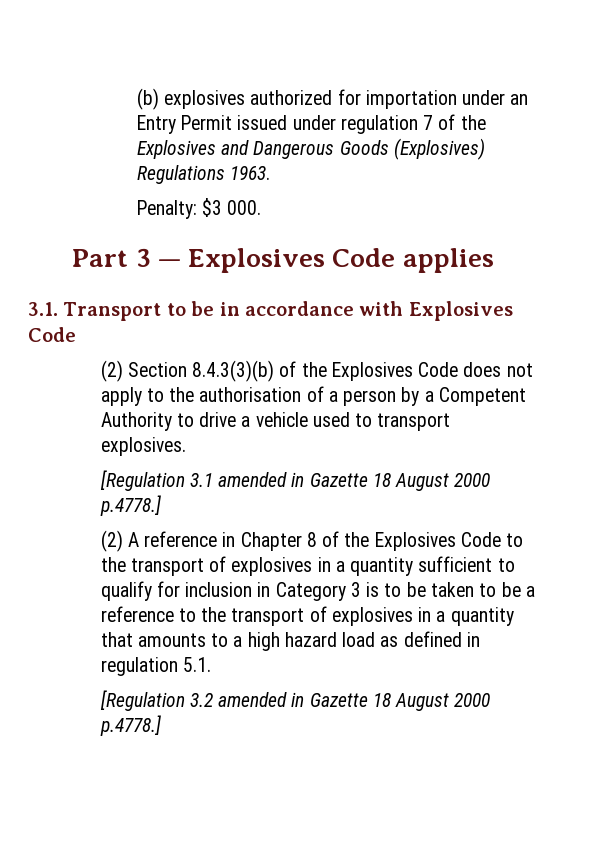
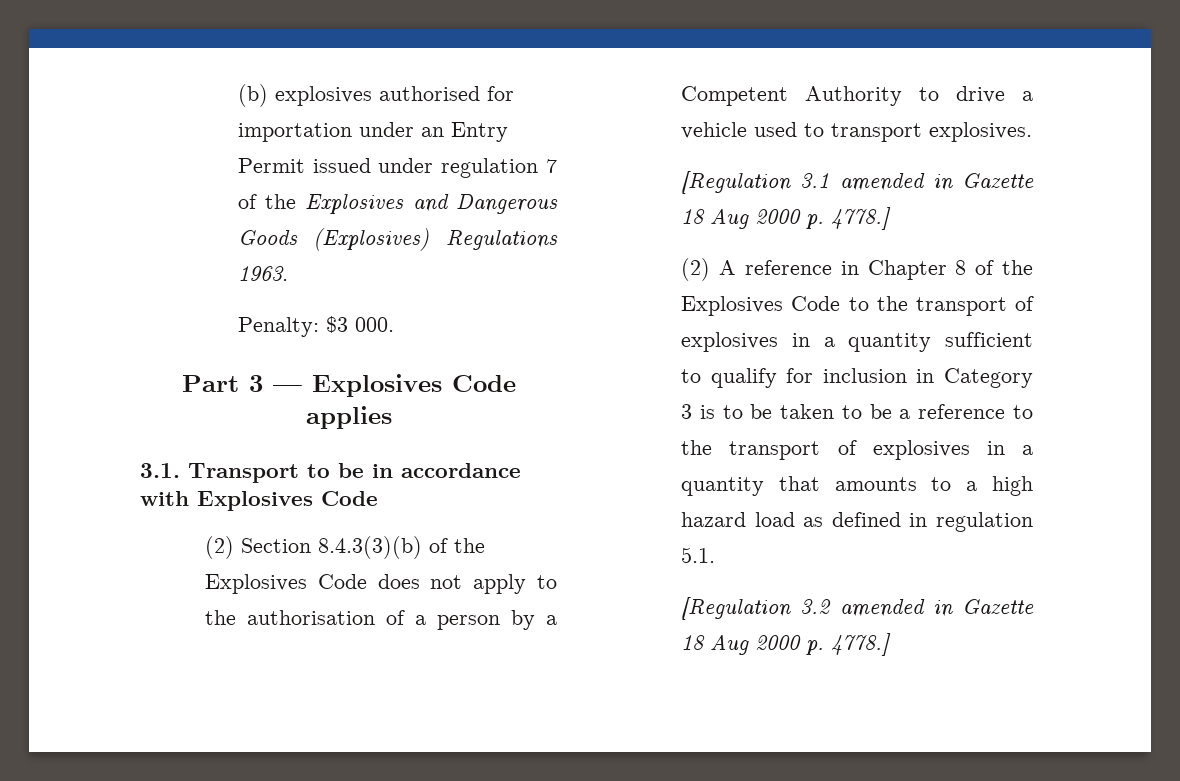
[250,90,333,105] authorized -> [378,86,480,101] authorised
[395,473,491,491] [99,495,161,516] August 2000 p.4778.] -> [710,207,892,230] Aug 2000 p. 4778.]
[395,693,491,711] [99,715,161,736] August 2000 p.4778.] -> [710,633,892,656] Aug 2000 p. 4778.]

